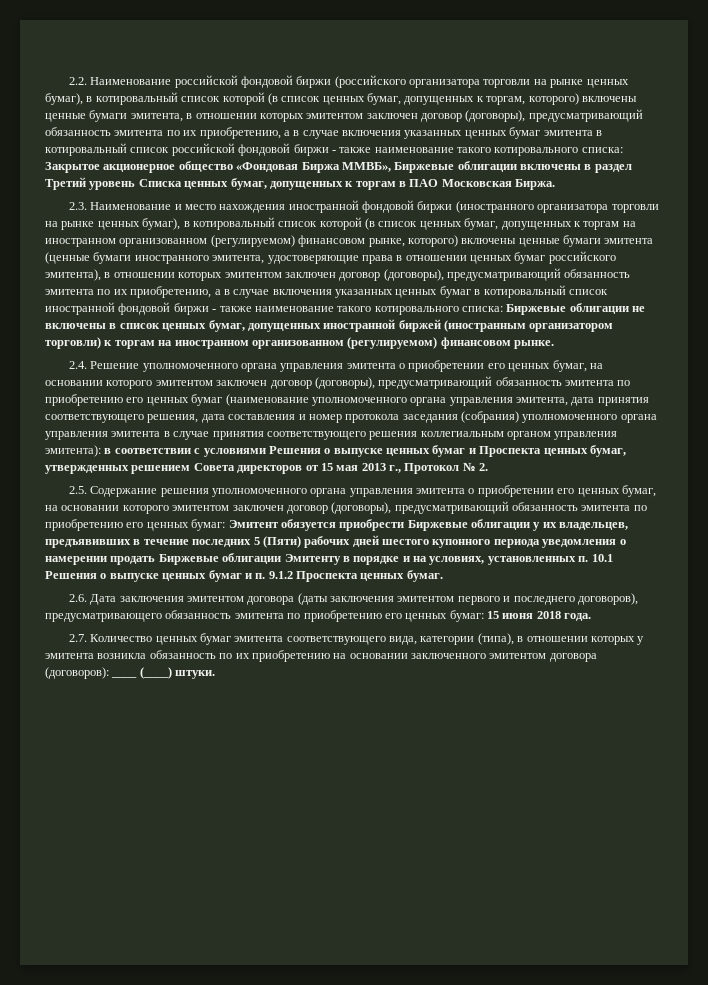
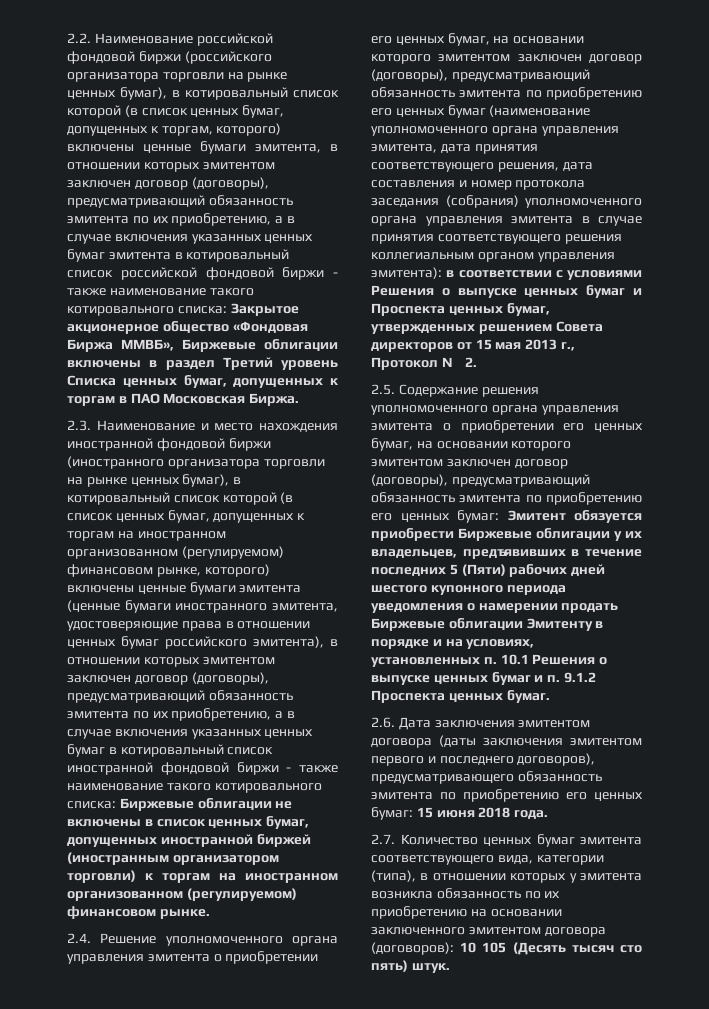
[111,667,216,679] ____ (____) штуки. -> [460,942,642,955] [371,960,450,973] 10 105 (Десять тысяч сто пять) штук.

